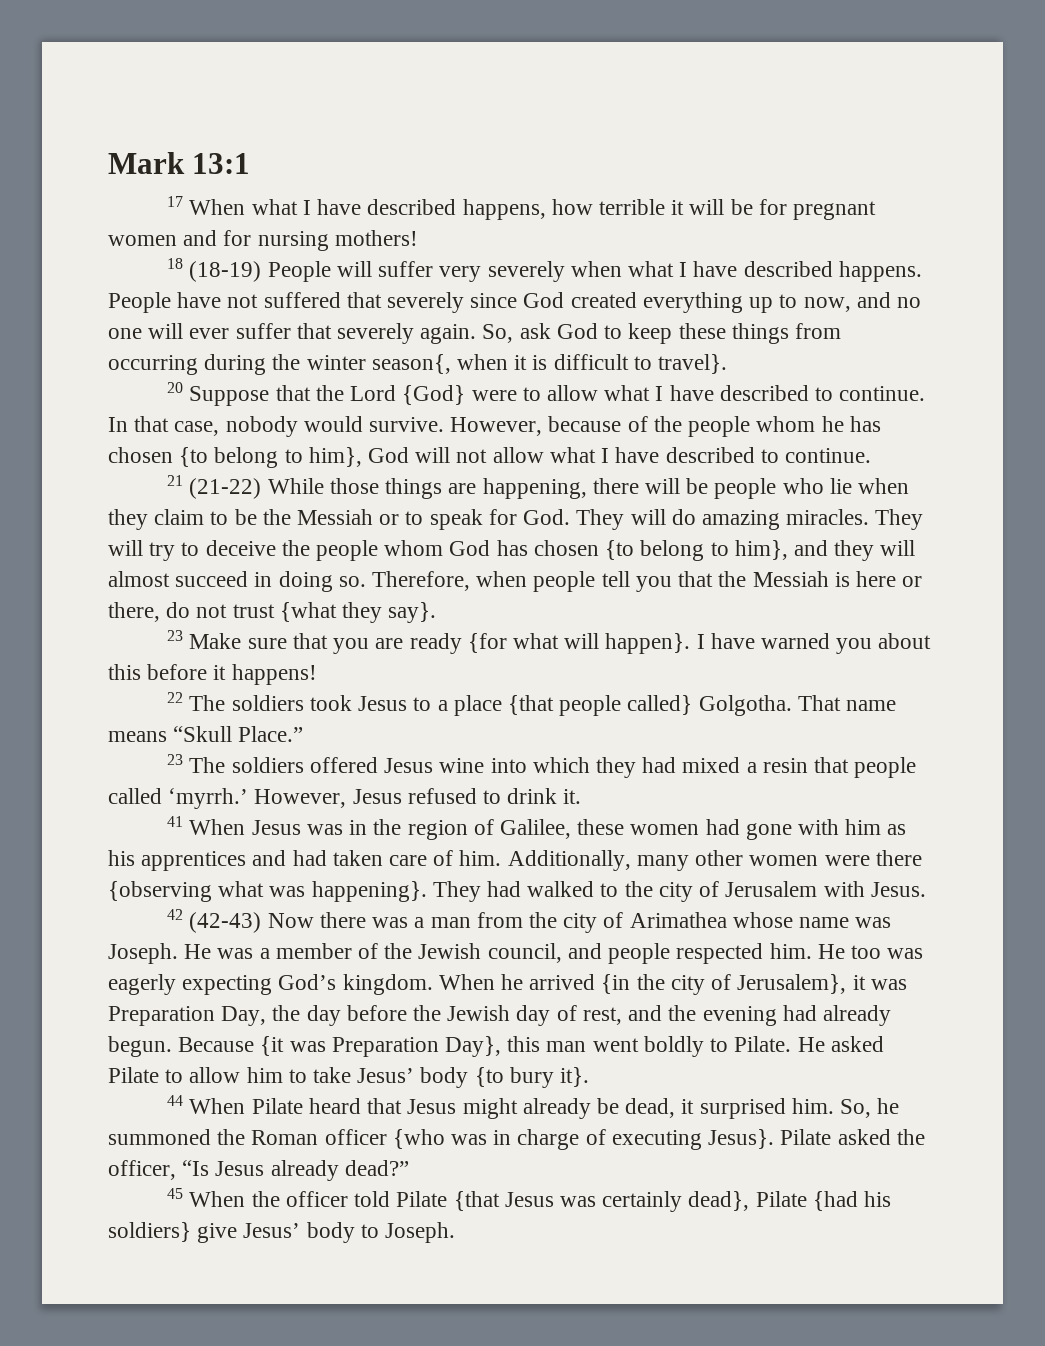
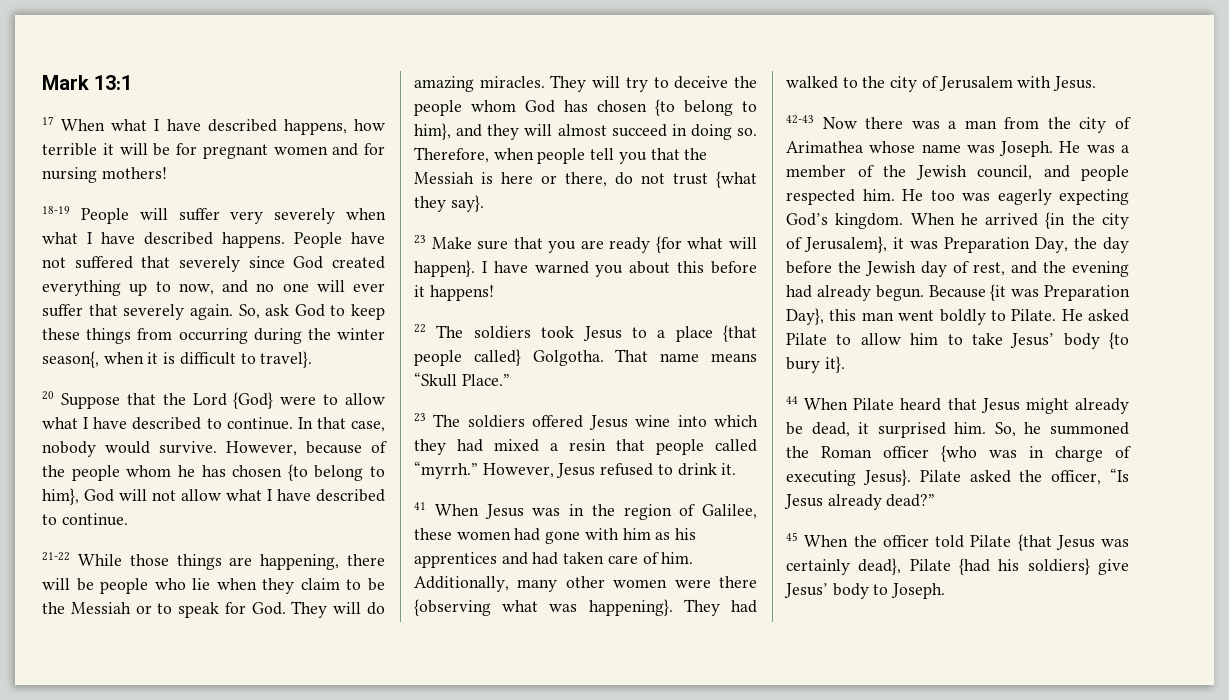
[167,258,262,282] 18 (18-19) -> [42,206,70,214] 18-19
[167,475,262,499] 21 (21-22) -> [42,552,70,561] 21-22
[168,788,249,809] ‘myrrh.’ -> [414,461,478,479] “myrrh.”
[167,909,262,933] 42 (42-43) -> [786,115,814,124] 42-43

